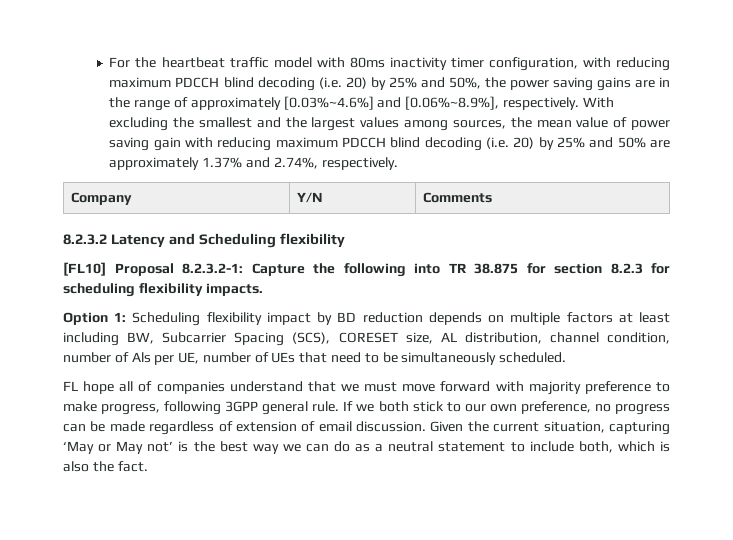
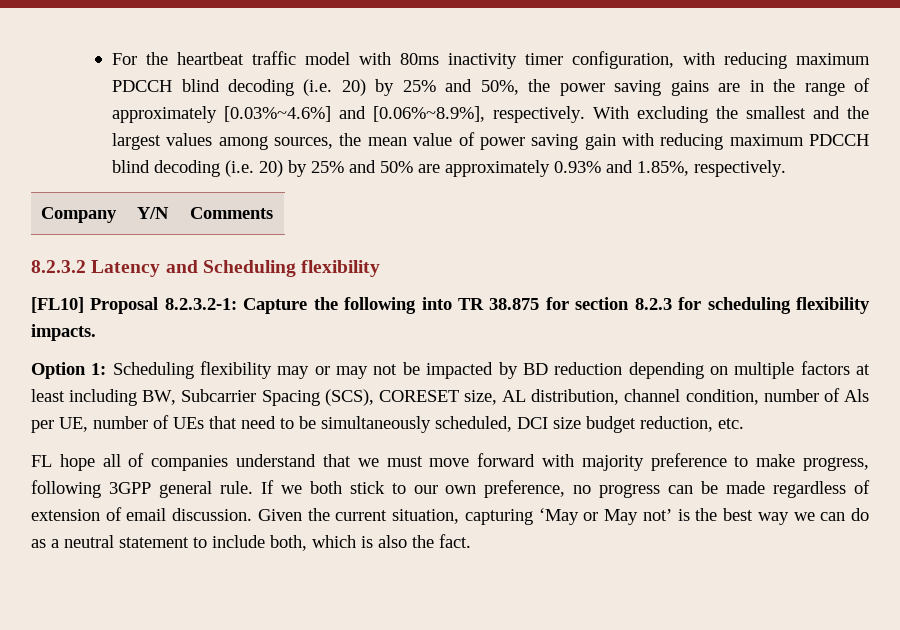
[202,157,318,169] 1.37% and 2.74%, -> [554,160,690,176] 0.93% and 1.85%,
[266,312,311,325] impact -> [277,362,494,379] may or may not be impacted
[428,312,482,325] depends -> [628,362,704,379] depending
[499,352,567,363] scheduled. -> [435,416,744,433] scheduled, DCI size budget reduction, etc.

